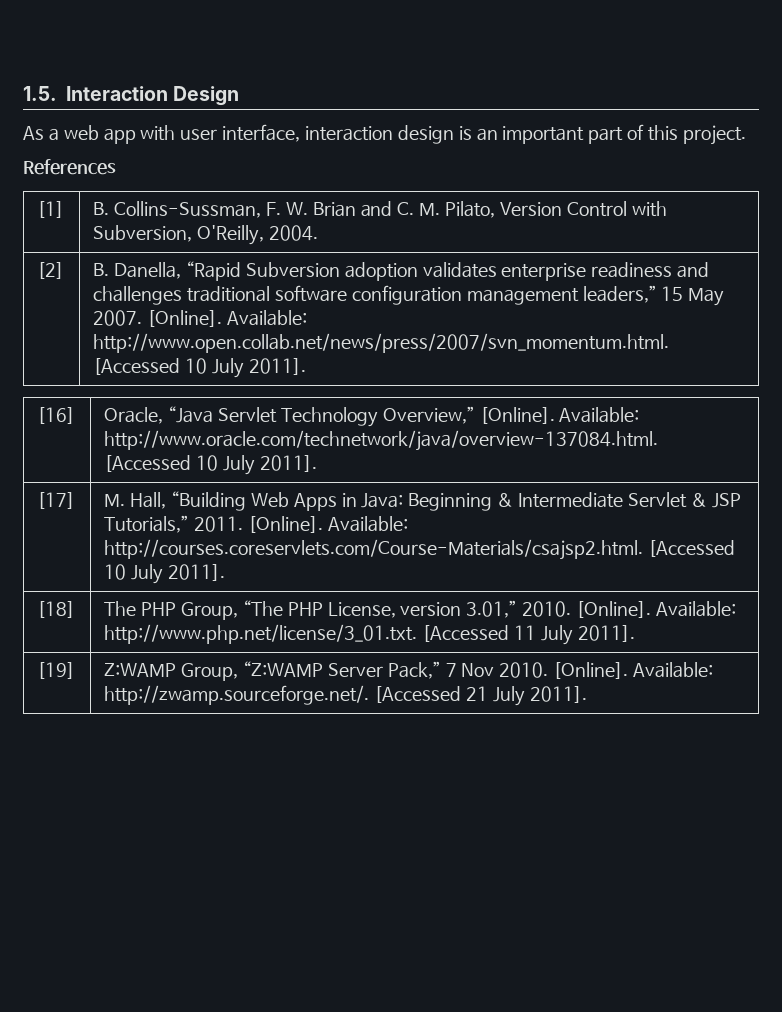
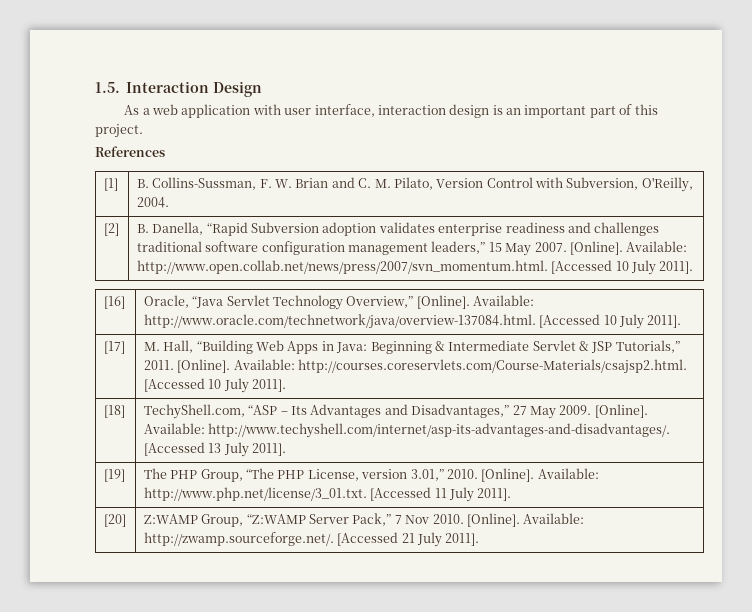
[103,128,136,144] app -> [181,104,251,118] application
(76, 609) none -> [143,404,648,419] [143,423,671,438] [143,442,287,457] [103,469,125,482] | TechyShell.com, “ASP – Its Advantages and Disadvantages,” 27 May 2009. [Online]. Available: http://www.techyshell.com/internet/asp-its-advantages-and-disadvantages/. [Accessed 13 July 2011]. // [19]
[37,662,76,679] [19] -> [103,514,126,527] [20]

